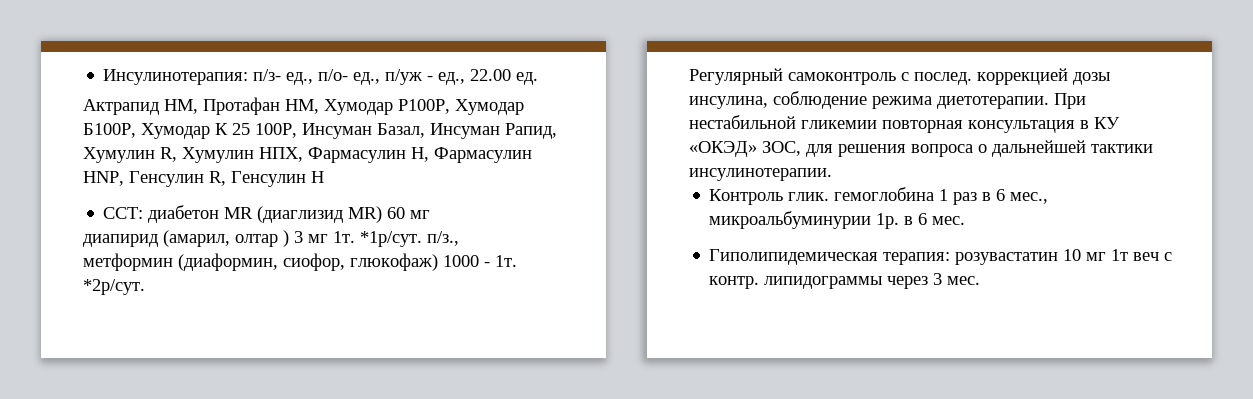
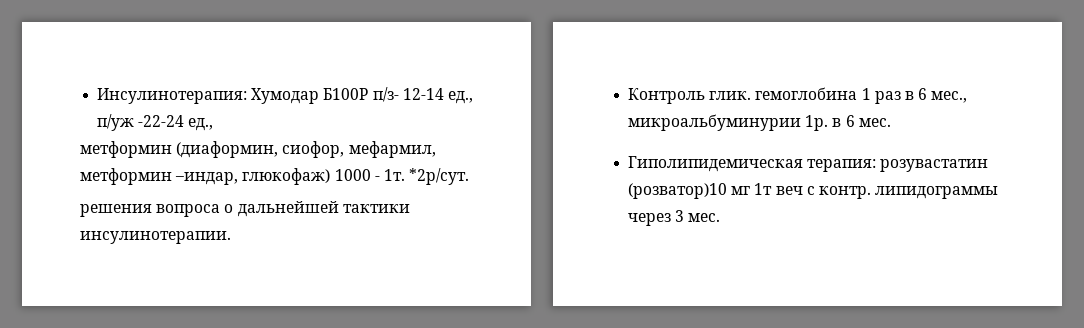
[253,69,349,85] п/з- ед., п/о- -> [251,87,444,104] Хумодар Б100Р п/з- 12-14
[427,69,539,85] [83,97,524,115] [83,123,557,139] [83,147,532,163] [83,171,324,187] [103,205,431,223] [83,230,459,247] - ед., 22.00 ед. // Актрапид НМ, Протафан НМ, Хумодар Р100Р, Хумодар Б100Р, Хумодар К 25 100Р, Инсуман Базал, Инсуман Рапид, Хумулин R, Хумулин НПХ, Фармасулин Н, Фармасулин НNР, Генсулин R, Генсулин Н // ССТ: диабетон МR (диаглизид МR) 60 мг // диапирид (амарил, олтар ) 3 мг 1т. *1р/сут. п/з., -> [138,115,214,131] -22-24 ед.,
(345, 262) none -> [348,141,436,158] [80,168,239,185] мефармил, метформин –индар,
[689,68,1110,85] [689,91,1086,109] [689,115,1120,133] [689,141,833,157] Регулярный самоконтроль с послед. коррекцией дозы инсулина, соблюдение режима диетотерапии. При нестабильной гликемии повторная консультация в КУ «ОКЭД» ЗОС, для -> (470, 176) none
[1063,249,1082,261] 10 -> [628,183,728,199] (розватор)10

